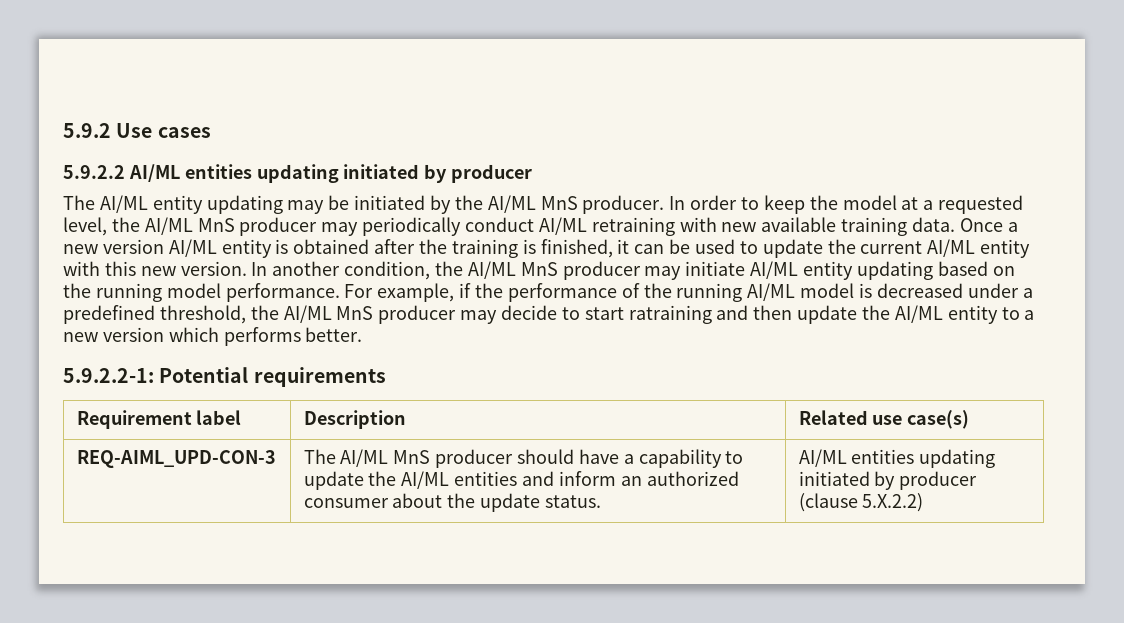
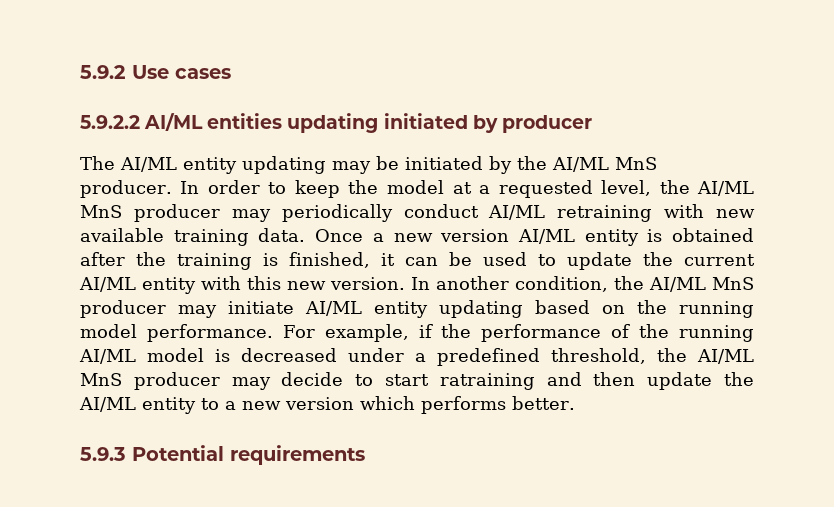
[63,368,154,383] 5.9.2.2-1: -> [80,447,126,461] 5.9.3
[76,410,242,429] [303,410,406,429] [798,410,970,429] [76,450,276,468] [303,449,744,468] [303,471,739,490] [303,493,601,512] [798,449,996,468] [798,471,978,490] [798,493,924,512] // Requirement label | Description | Related use case(s) // REQ-AIML_UPD-CON-3 | The AI/ML MnS producer should have a capability to update the AI/ML entities and inform an authorized consumer about the update status. | AI/ML entities updating initiated by producer (clause 5.X.2.2) -> (365, 455) none

